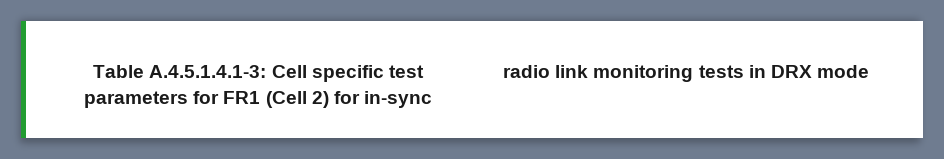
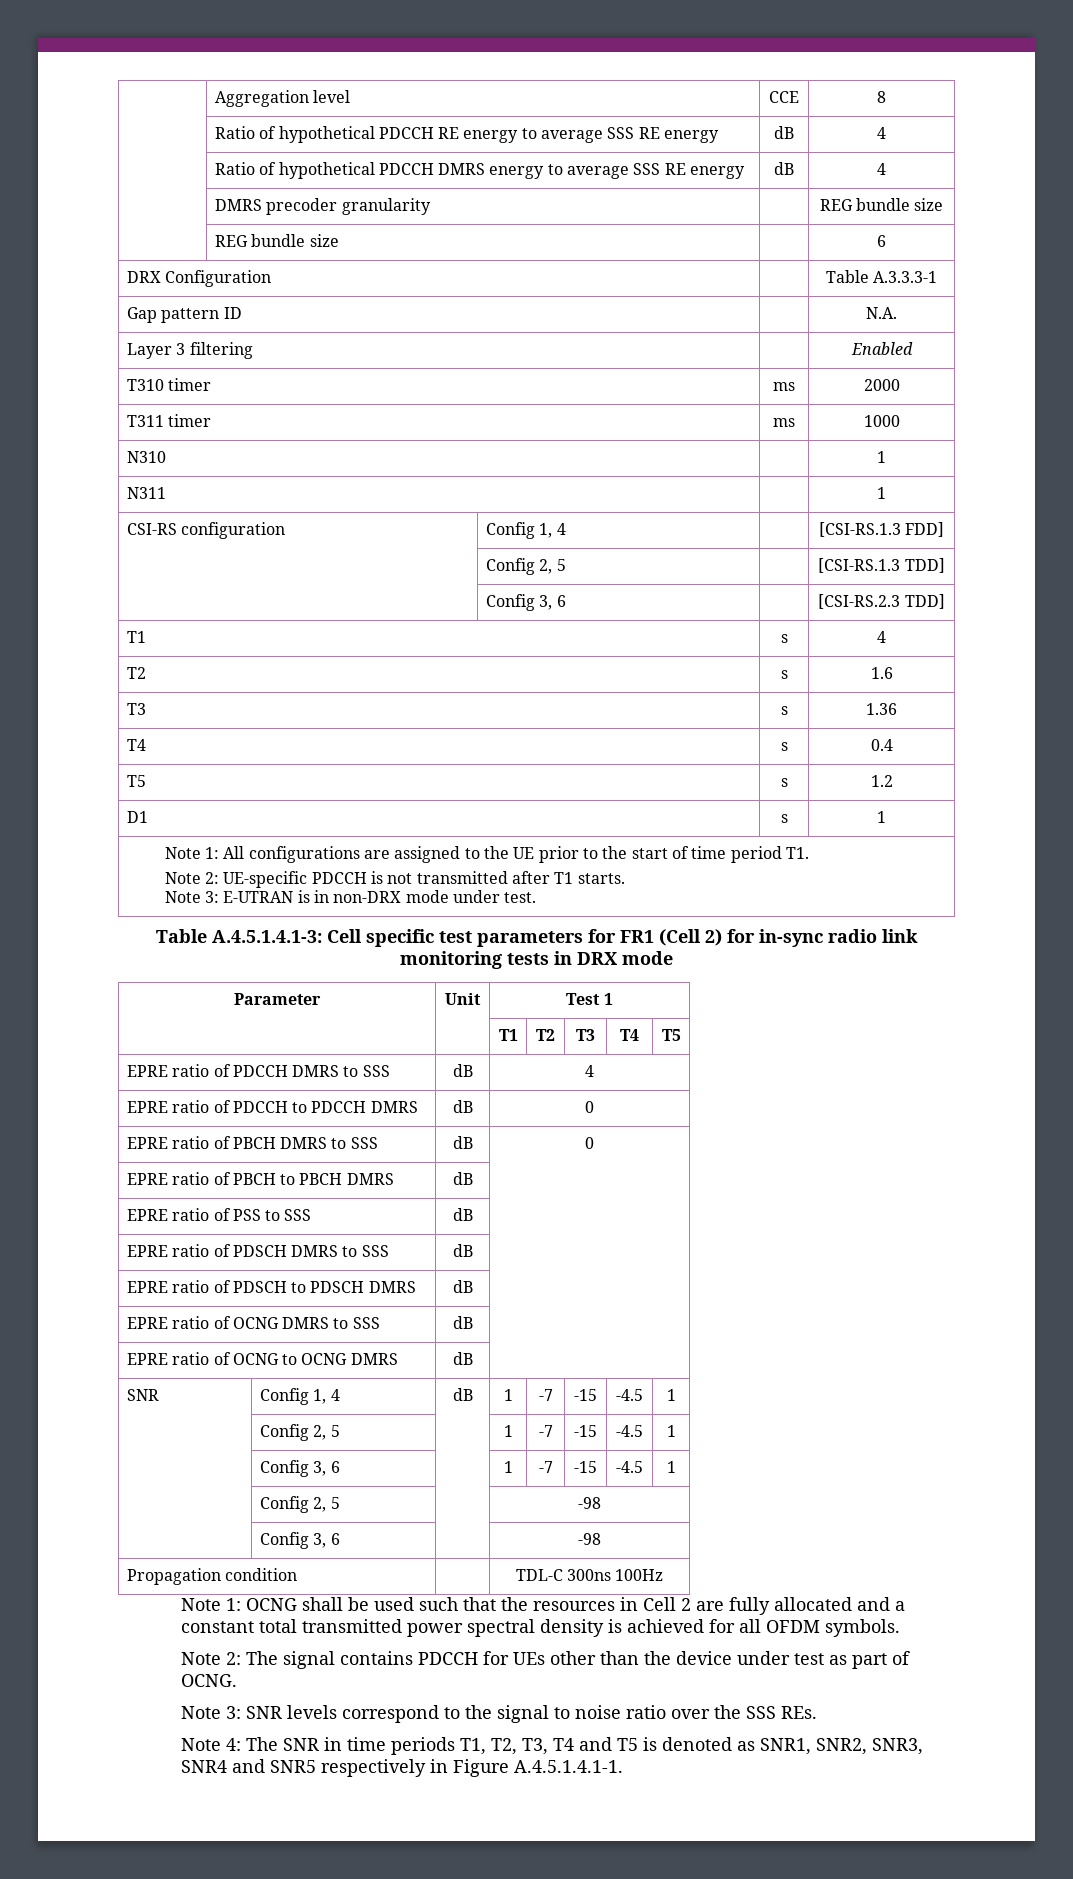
(93, 71) none -> [214,90,351,107] [769,91,799,103] [877,91,886,103] [214,126,720,143] [774,126,794,139] [877,127,886,139] [214,162,746,179] [774,162,794,175] [877,163,886,175] [214,198,431,215] [819,198,944,211] [214,234,339,247] [877,235,886,247] [126,270,272,287] [825,270,938,283] [126,307,242,323] [866,307,897,319] [126,342,253,359] [850,342,913,355] [126,378,212,391] [773,382,795,391] [863,379,900,391] [126,414,212,427] [773,418,795,427] [863,415,900,427] [126,451,166,463] [877,451,886,463] [126,487,166,499] [877,487,886,499] [126,522,286,539] [485,522,566,539] [818,522,945,537] [485,558,566,575] [818,558,945,573] [485,594,566,611] [818,594,945,609] [126,631,146,643] [780,634,788,643] [877,631,886,643] [126,667,146,679] [780,670,788,679] [870,667,893,679] [126,703,146,715] [780,706,788,715] [866,703,897,715] [126,739,146,751] [780,742,788,751] [870,739,893,751] [126,775,146,787] [780,778,788,787] [870,775,893,787] [126,811,148,823] [780,814,788,823] [877,811,886,823] [164,846,809,863] [164,871,625,888] [164,890,537,903] | Aggregation level | CCE | 8 // | Ratio of hypothetical PDCCH RE energy to average SSS RE energy | dB | 4 // | Ratio of hypothetical PDCCH DMRS energy to average SSS RE energy | dB | 4 // | DMRS precoder granularity | | REG bundle size // | REG bundle size | | 6 // DRX Configuration | | Table A.3.3.3-1 // Gap pattern ID | | N.A. // Layer 3 filtering | | Enabled // T310 timer | ms | 2000 // T311 timer | ms | 1000 // N310 | | 1 // N311 | | 1 // CSI-RS configuration | Config 1, 4 | | [CSI-RS.1.3 FDD] // | Config 2, 5 | | [CSI-RS.1.3 TDD] // | Config 3, 6 | | [CSI-RS.2.3 TDD] // T1 | s | 4 // T2 | s | 1.6 // T3 | s | 1.36 // T4 | s | 0.4 // T5 | s | 1.2 // D1 | s | 1 // Note 1: All configurations are assigned to the UE prior to the start of time period T1. // Note 2: UE-specific PDCCH is not transmitted after T1 starts. // Note 3: E-UTRAN is in non-DRX mode under test. //
(869, 71) none -> [234,993,321,1005] [445,993,481,1005] [566,993,613,1005] [498,1029,518,1041] [536,1029,555,1041] [576,1029,595,1041] [620,1029,639,1041] [661,1029,681,1041] [126,1064,390,1077] [452,1064,473,1077] [585,1065,594,1077] [126,1100,418,1113] [452,1100,473,1113] [585,1101,594,1113] [126,1136,378,1149] [452,1136,473,1149] [585,1137,594,1149] [126,1172,394,1185] [452,1172,473,1185] [126,1208,312,1221] [452,1208,473,1221] [126,1244,389,1257] [452,1244,473,1257] [126,1280,416,1293] [452,1280,473,1293] [126,1316,380,1329] [452,1316,473,1329] [126,1352,398,1365] [452,1352,473,1365] [126,1389,159,1401] [259,1388,340,1405] [452,1388,473,1401] [503,1389,513,1401] [538,1389,553,1401] [574,1389,597,1401] [616,1389,643,1401] [666,1389,676,1401] [259,1424,340,1441] [503,1425,513,1437] [538,1425,553,1437] [574,1425,597,1437] [616,1425,643,1437] [666,1425,676,1437] [259,1460,340,1477] [503,1461,513,1473] [538,1461,553,1473] [574,1461,597,1473] [616,1461,643,1473] [666,1461,676,1473] [259,1496,340,1513] [578,1497,601,1509] [259,1532,340,1549] [578,1533,601,1545] [126,1568,298,1585] [515,1569,664,1581] [181,1597,906,1615] [181,1619,901,1637] [181,1651,911,1669] [181,1674,238,1687] [181,1705,818,1723] [181,1737,924,1755] [181,1759,624,1777] // Parameter | Unit | Test 1 // | | T1 | T2 | T3 | T4 | T5 // EPRE ratio of PDCCH DMRS to SSS | dB | 4 // EPRE ratio of PDCCH to PDCCH DMRS | dB | 0 // EPRE ratio of PBCH DMRS to SSS | dB | 0 // EPRE ratio of PBCH to PBCH DMRS | dB | // EPRE ratio of PSS to SSS | dB | // EPRE ratio of PDSCH DMRS to SSS | dB | // EPRE ratio of PDSCH to PDSCH DMRS | dB | // EPRE ratio of OCNG DMRS to SSS | dB | // EPRE ratio of OCNG to OCNG DMRS | dB | // SNR | Config 1, 4 | dB | 1 | -7 | -15 | -4.5 | 1 // | Config 2, 5 | | 1 | -7 | -15 | -4.5 | 1 // | Config 3, 6 | | 1 | -7 | -15 | -4.5 | 1 // | Config 2, 5 | | -98 // | Config 3, 6 | | -98 // Propagation condition | | TDL-C 300ns 100Hz // Note 1: OCNG shall be used such that the resources in Cell 2 are fully allocated and a constant total transmitted power spectral density is achieved for all OFDM symbols. // Note 2: The signal contains PDCCH for UEs other than the device under test as part of OCNG. // Note 3: SNR levels correspond to the signal to noise ratio over the SSS REs. // Note 4: The SNR in time periods T1, T2, T3, T4 and T5 is denoted as SNR1, SNR2, SNR3, SNR4 and SNR5 respectively in Figure A.4.5.1.4.1-1.

